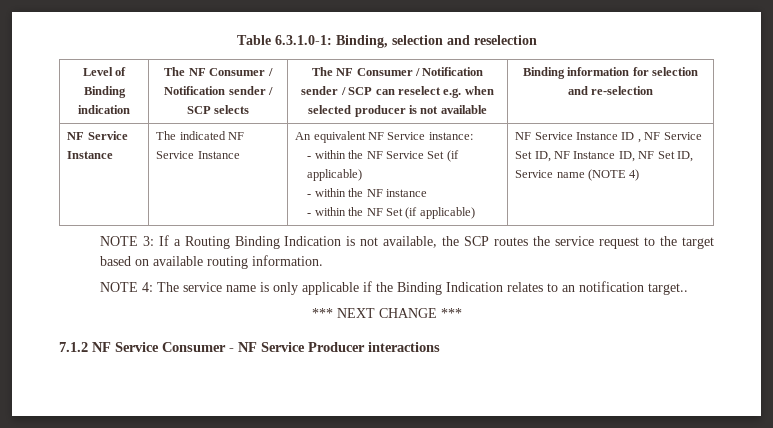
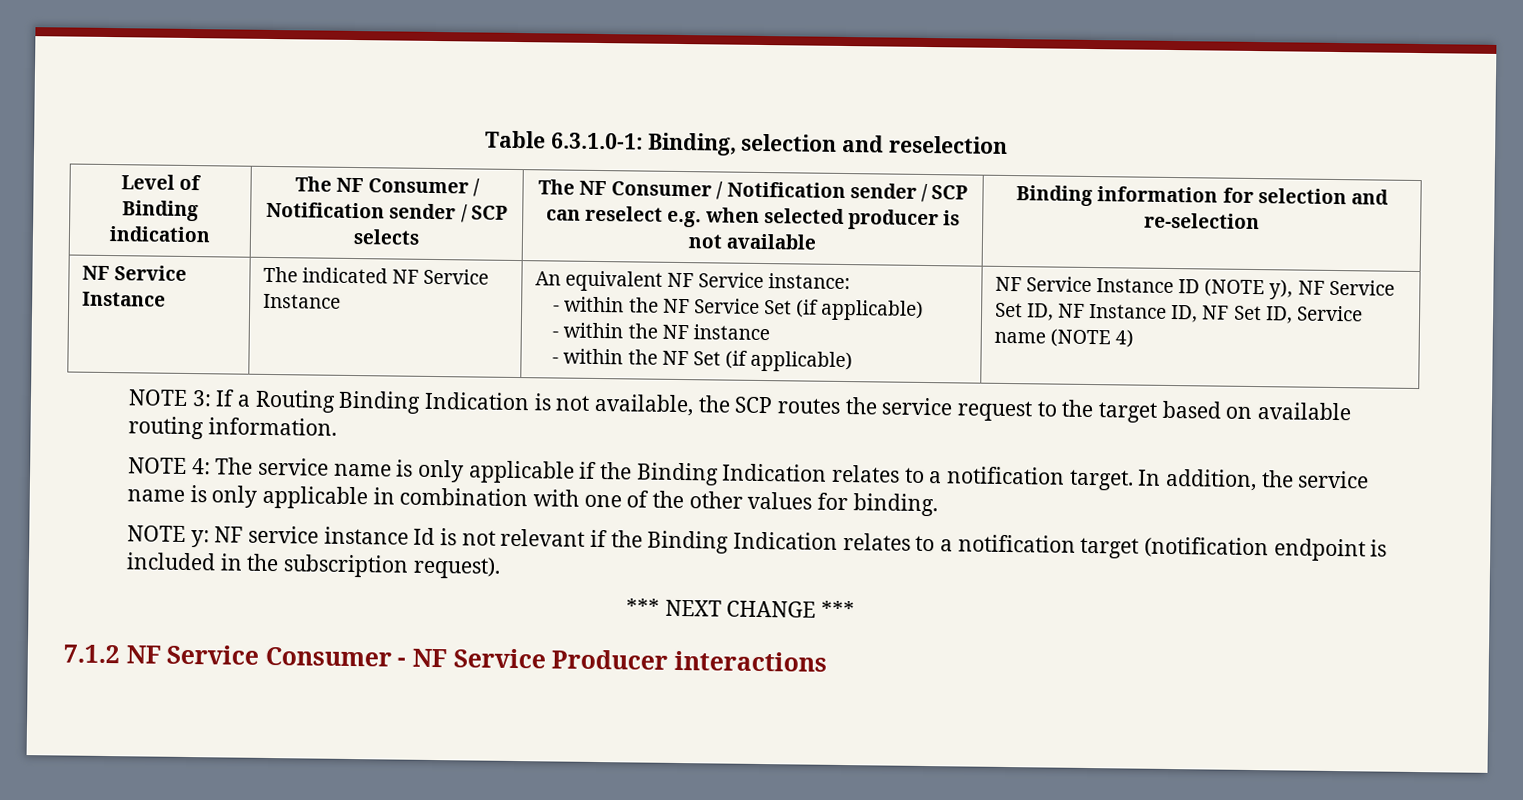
[637,139,641,143] , -> [1204,278,1294,300] (NOTE y),
[561,281,688,295] an notification target.. -> [928,466,1370,492] [126,485,938,517] [126,525,1388,562] [125,552,501,579] a notification target. In addition, the service name is only applicable in combination with one of the other values for binding. // NOTE y: NF service instance Id is not relevant if the Binding Indication relates to a notification target (notification endpoint is included in the subscription request).

